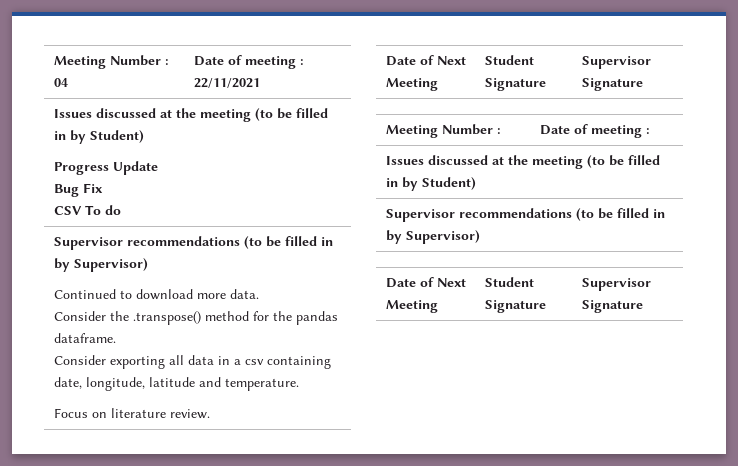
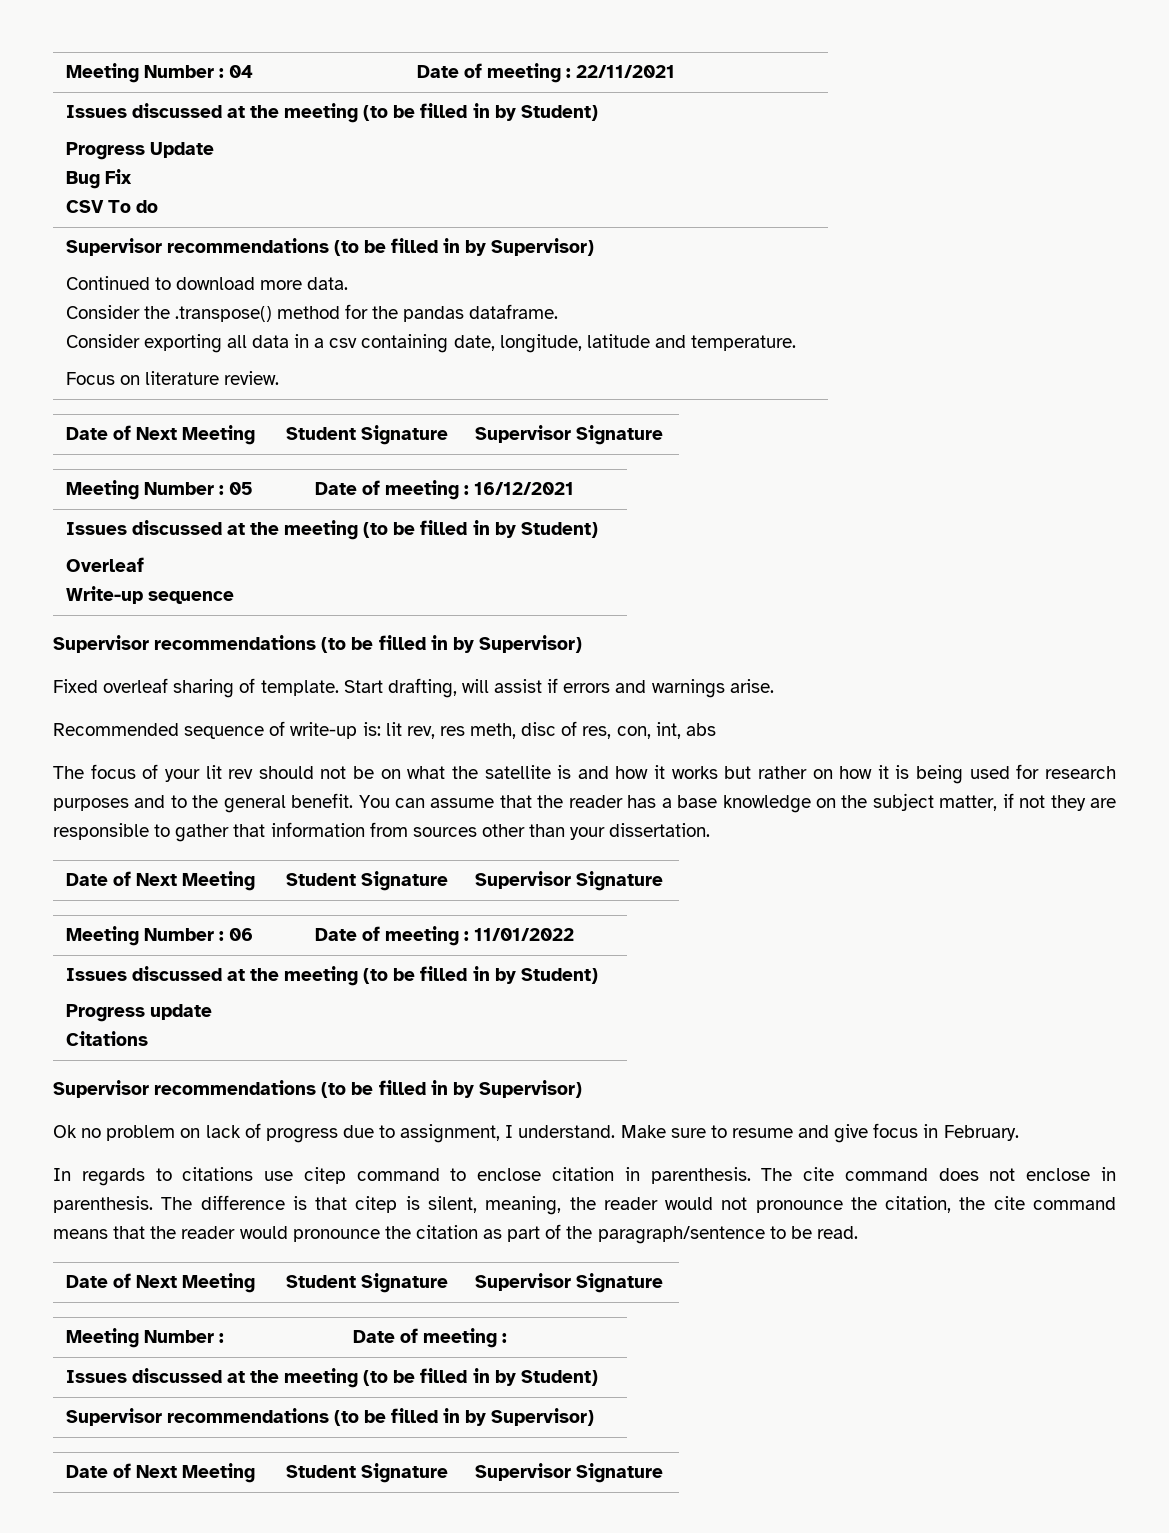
(643, 84) none -> [65,480,253,500] [314,480,575,500] [65,520,598,540] [65,557,144,572] [65,586,234,604] [53,635,582,653] [53,678,774,698] [53,721,716,739] [53,764,1117,784] [53,793,1116,813] [53,822,711,842] [65,871,255,891] [285,871,448,891] [474,871,663,891] [65,926,253,946] [314,926,575,946] [65,966,598,986] [65,1004,212,1022] [65,1031,148,1046] [53,1080,582,1098] [53,1123,1019,1143] [53,1167,1117,1186] [53,1195,1117,1215] [53,1224,858,1244] [65,1273,255,1293] [285,1273,448,1293] [474,1273,663,1293] // Meeting Number : 05 | Date of meeting : 16/12/2021 // Issues discussed at the meeting (to be filled in by Student) // Overleaf // Write-up sequence // Supervisor recommendations (to be filled in by Supervisor) // Fixed overleaf sharing of template. Start drafting, will assist if errors and warnings arise. // Recommended sequence of write-up is: lit rev, res meth, disc of res, con, int, abs // The focus of your lit rev should not be on what the satellite is and how it works but rather on how it is being used for research purposes and to the general benefit. You can assume that the reader has a base knowledge on the subject matter, if not they are responsible to gather that information from sources other than your dissertation. // Date of Next Meeting | Student Signature | Supervisor Signature // Meeting Number : 06 | Date of meeting : 11/01/2022 // Issues discussed at the meeting (to be filled in by Student) // Progress update // Citations // Supervisor recommendations (to be filled in by Supervisor) // Ok no problem on lack of progress due to assignment, I understand. Make sure to resume and give focus in February. // In regards to citations use citep command to enclose citation in parenthesis. The cite command does not enclose in parenthesis. The difference is that citep is silent, meaning, the reader would not pronounce the citation, the cite command means that the reader would pronounce the citation as part of the paragraph/sentence to be read. // Date of Next Meeting | Student Signature | Supervisor Signature

